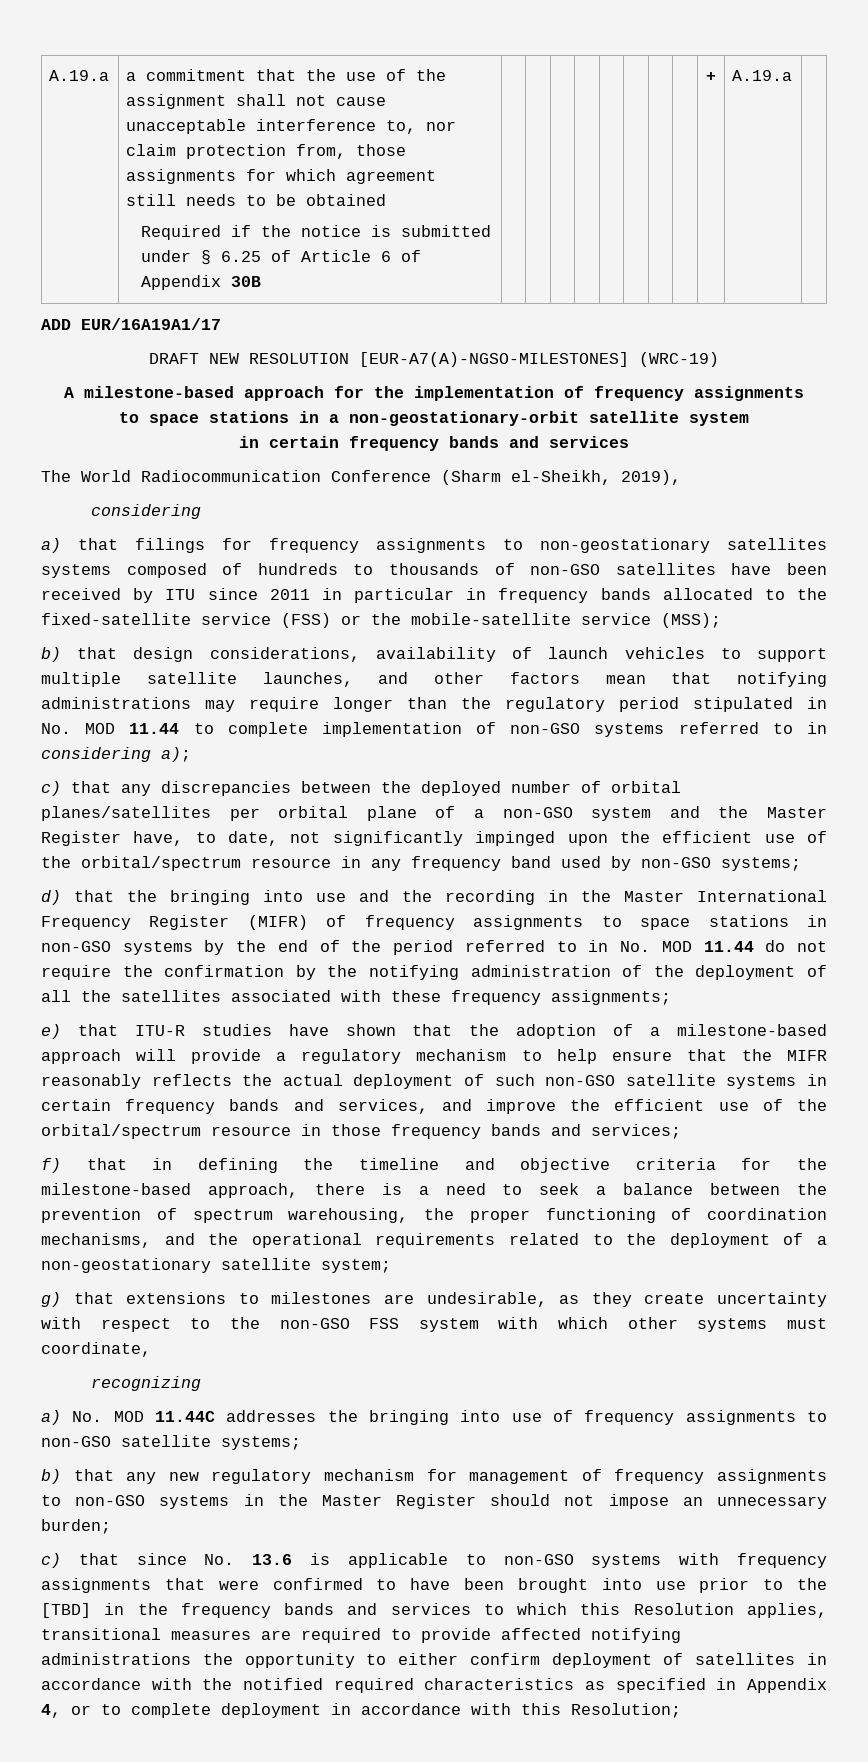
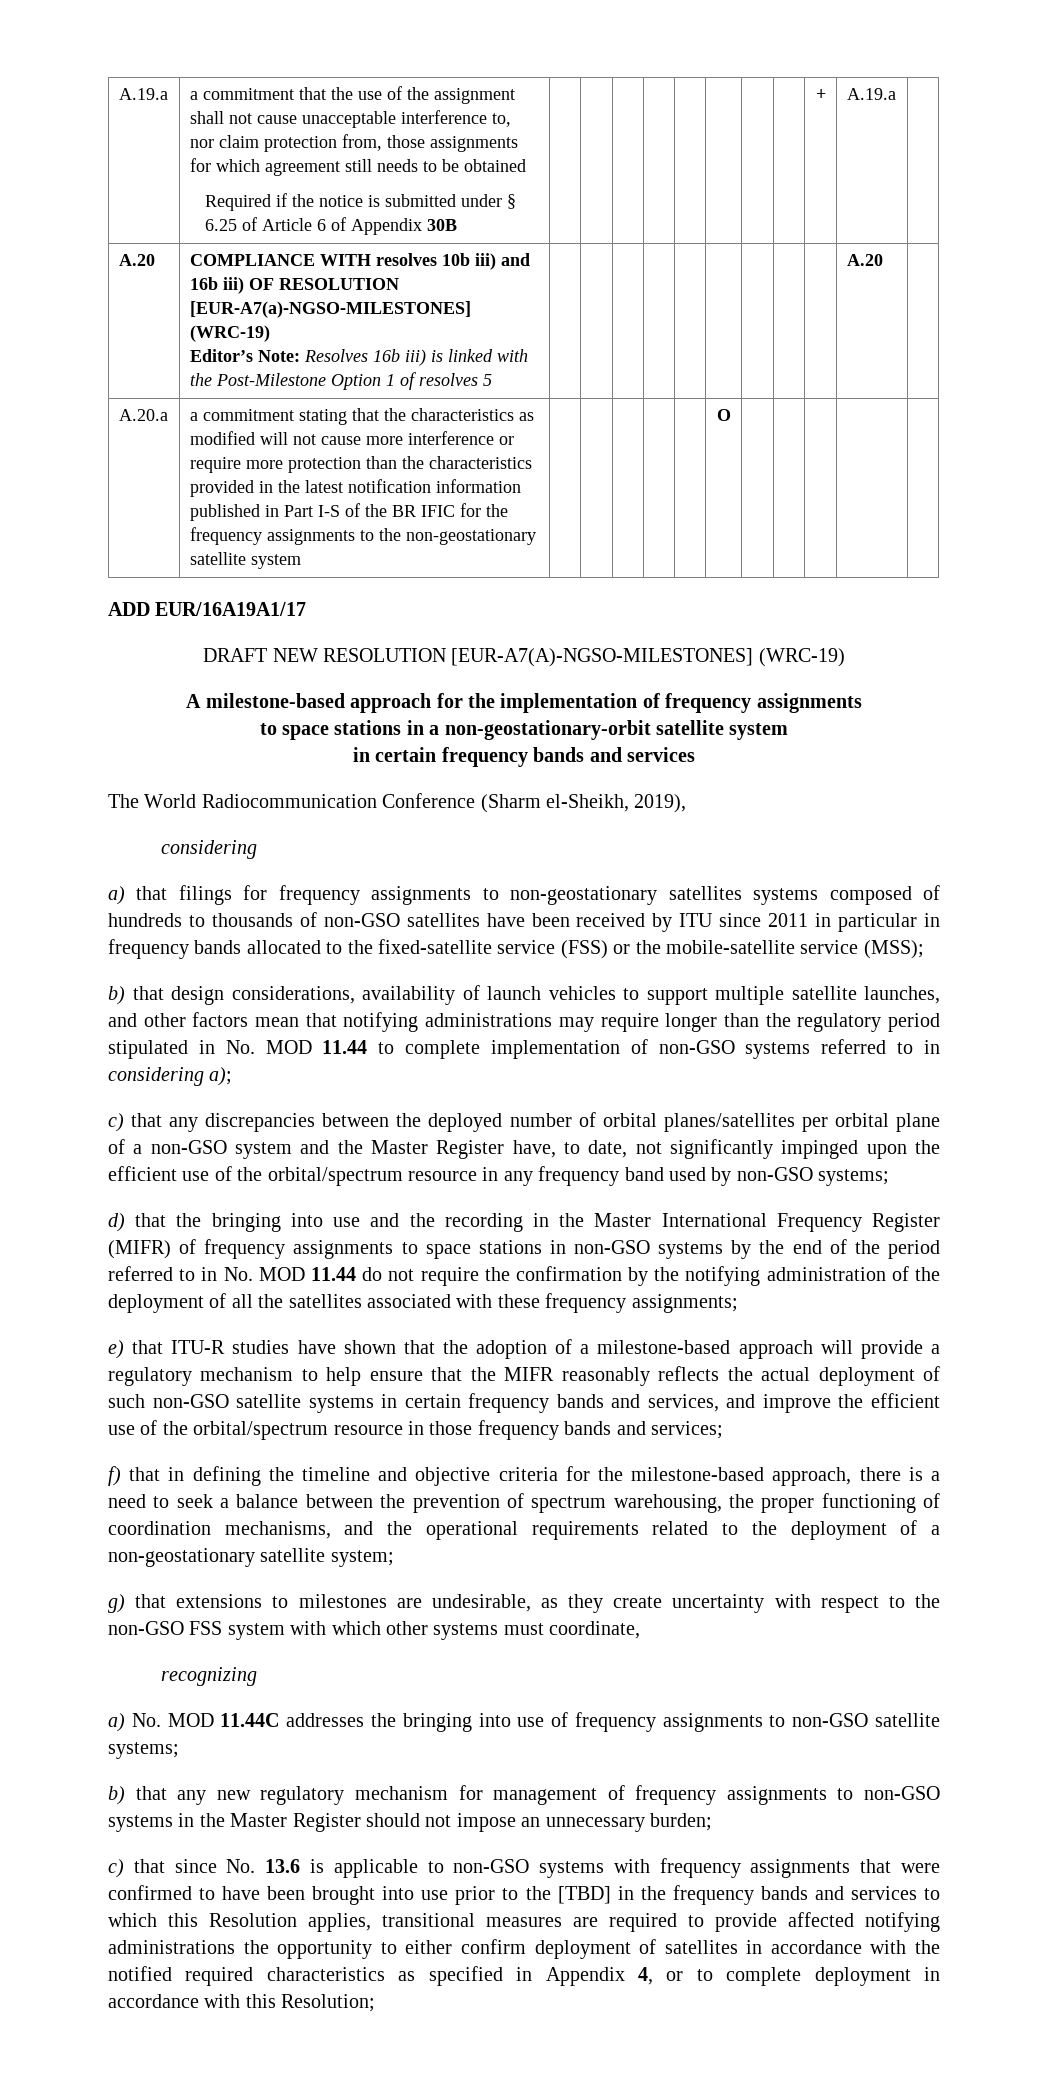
(793, 75) none -> [118,254,155,266] [189,253,530,270] [189,277,399,294] [189,301,471,318] [189,325,270,342] [189,349,528,366] [189,372,492,390] [846,254,883,266] [118,409,168,421] [189,408,534,425] [189,431,514,445] [189,456,532,473] [189,479,521,497] [189,503,508,521] [189,527,536,545] [189,552,301,569] [716,409,731,421] // A.20 | COMPLIANCE WITH resolves 10b iii) and 16b iii) OF RESOLUTION [EUR-A7(a)-NGSO-MILESTONES] (WRC-19) // Editor’s Note: Resolves 16b iii) is linked with the Post-Milestone Option 1 of resolves 5 | | | | | | | | | | A.20 | // A.20.a | a commitment stating that the characteristics as modified will not cause more interference or require more protection than the characteristics provided in the latest notification information published in Part I-S of the BR IFIC for the frequency assignments to the non-geostationary satellite system | | | | | | O | | | | |

